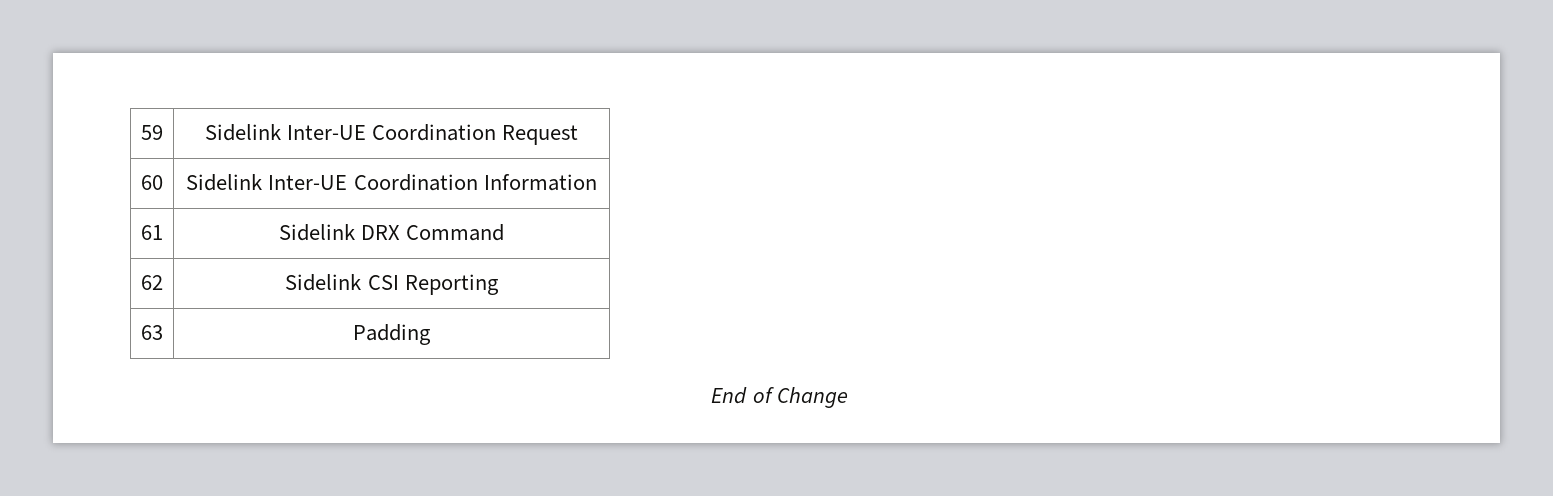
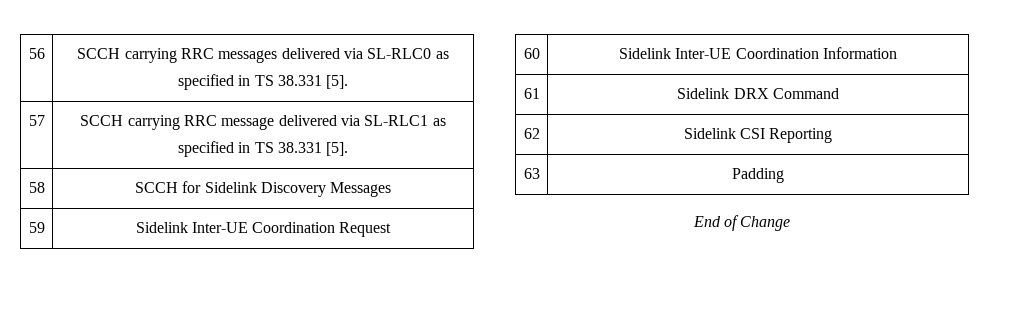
(141, 132) none -> [28,48,45,59] [77,48,449,63] [177,74,349,90] [28,115,45,126] [80,115,446,130] [177,141,349,157] [28,182,45,193] [134,181,392,197] 56 | SCCH carrying RRC messages delivered via SL-RLC0 as specified in TS 38.331 [5]. // 57 | SCCH carrying RRC message delivered via SL-RLC1 as specified in TS 38.331 [5]. // 58 | SCCH for Sidelink Discovery Messages //

